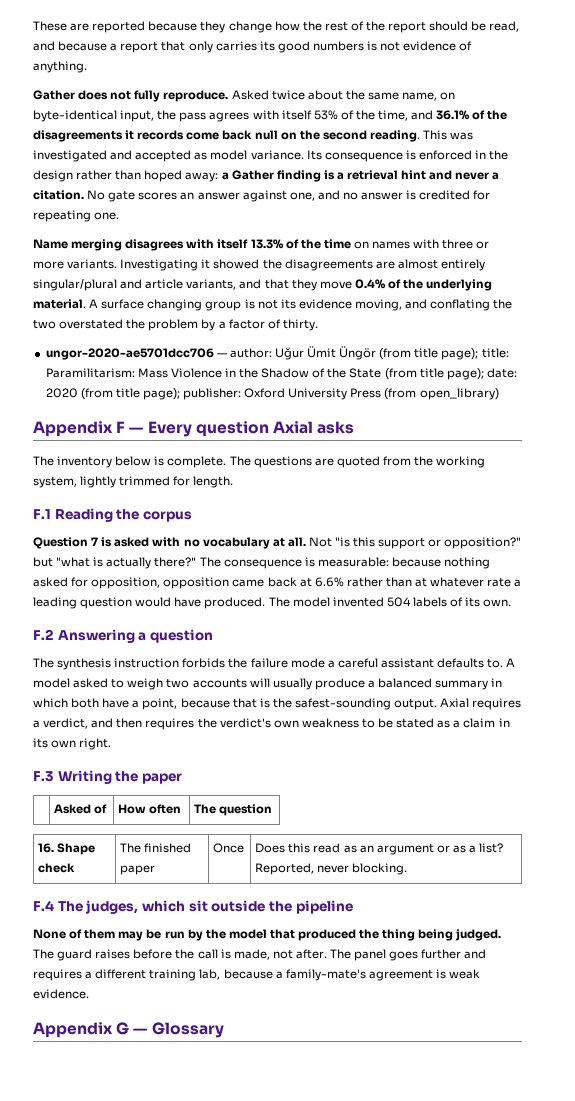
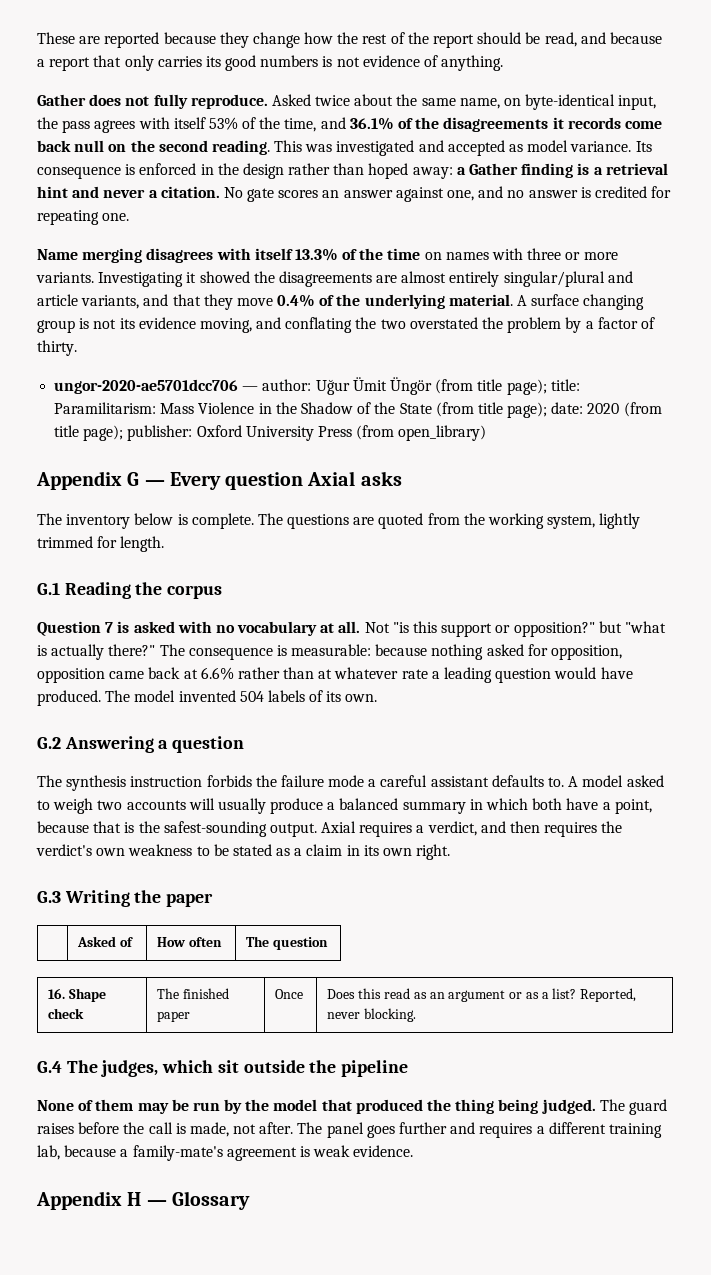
[116,421,126,433] F -> [127,472,140,486] G
[33,509,51,519] F.1 -> [37,582,60,595] G.1
[33,629,54,640] F.2 -> [37,737,61,749] G.2
[33,771,54,782] F.3 -> [37,891,61,903] G.3
[33,900,54,911] F.4 -> [37,1061,62,1073] G.4
[116,1022,130,1035] G -> [127,1192,142,1206] H

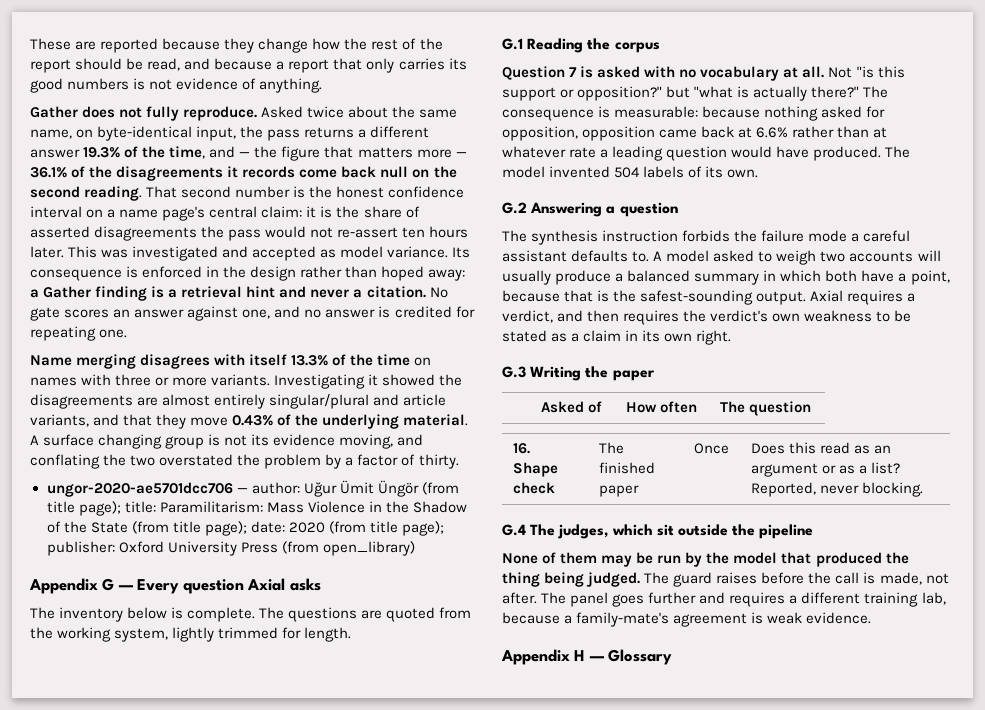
[94,117,346,133] agrees with itself 53% of the time, and -> [304,126,430,138] [30,146,467,161] returns a different answer 19.3% of the time, and — the figure that matters more —
(270, 147) none -> [146,186,465,198] [30,206,420,221] [30,226,469,241] [30,246,64,258] That second number is the honest confidence interval on a name page's central claim: it is the share of asserted disagreements the pass would not re-assert ten hours later.
[277,294,316,307] 0.4% -> [232,415,274,426] 0.43%

